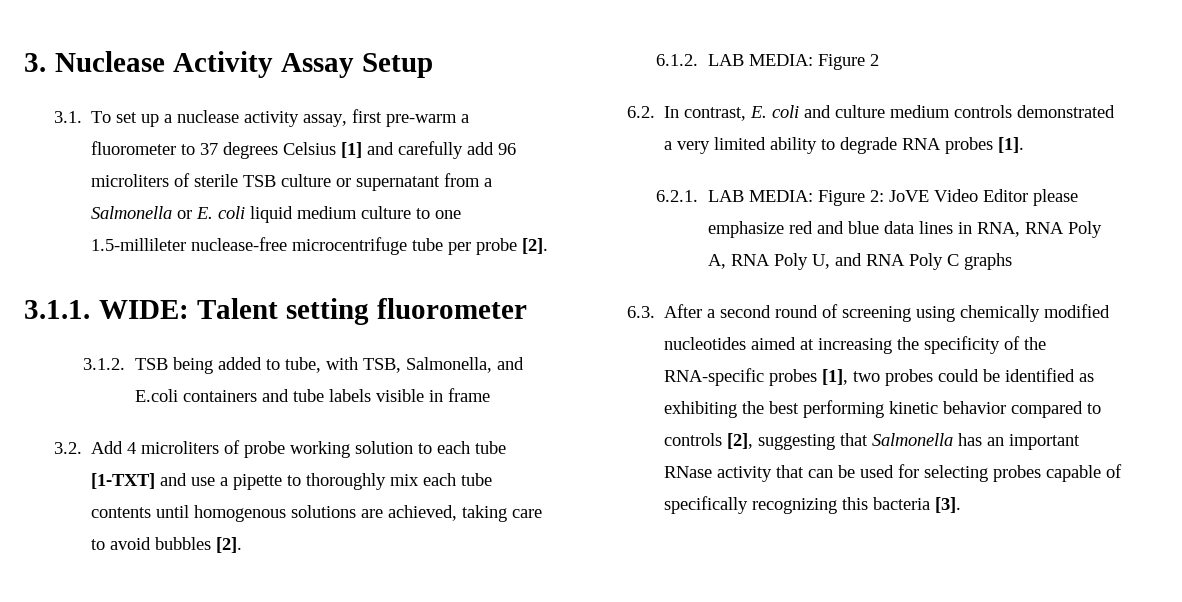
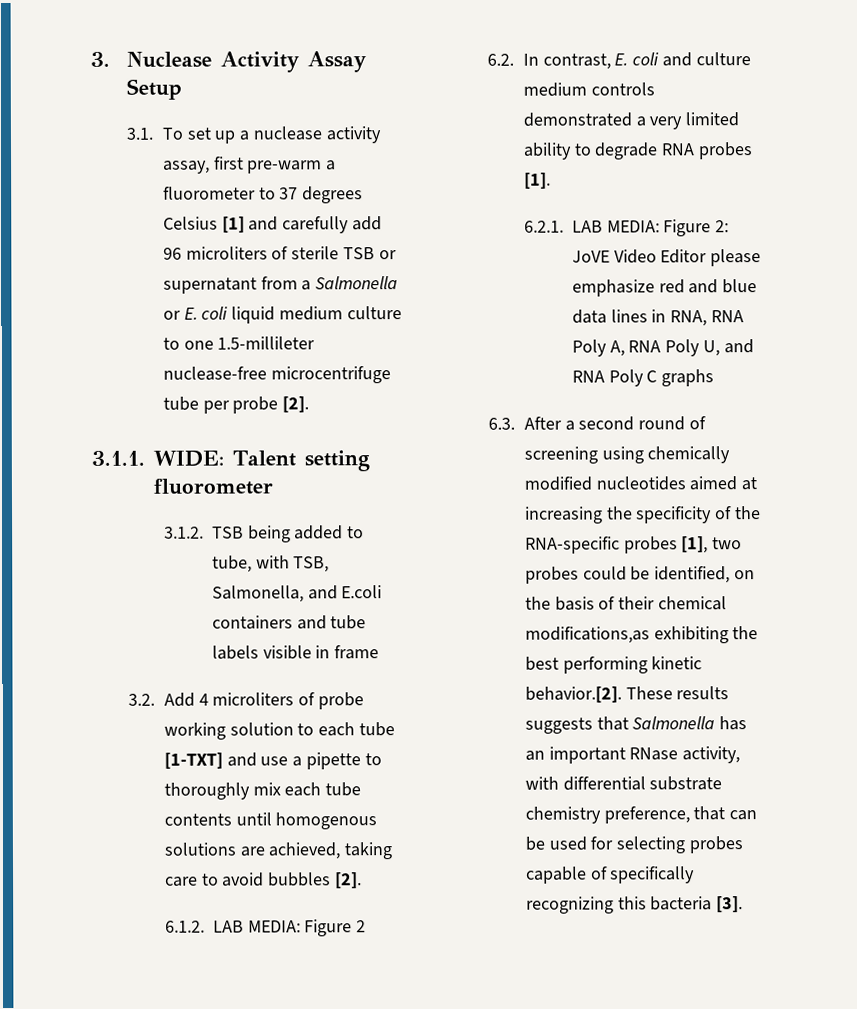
[280,174,331,187] culture -> (376, 253) none
[1004,368,1094,382] identified as -> [654,566,756,584] [524,596,728,611] [524,626,650,644] identified, on the basis of their chemical modifications,as
[942,401,1101,418] [663,433,835,450] behavior compared to controls [2], suggesting -> [524,686,730,703] [524,717,593,734] behavior.[2]. These results suggests
[716,466,772,482] activity -> [682,746,741,764] [524,776,723,791] [524,806,690,824] activity, with differential substrate chemistry preference,

